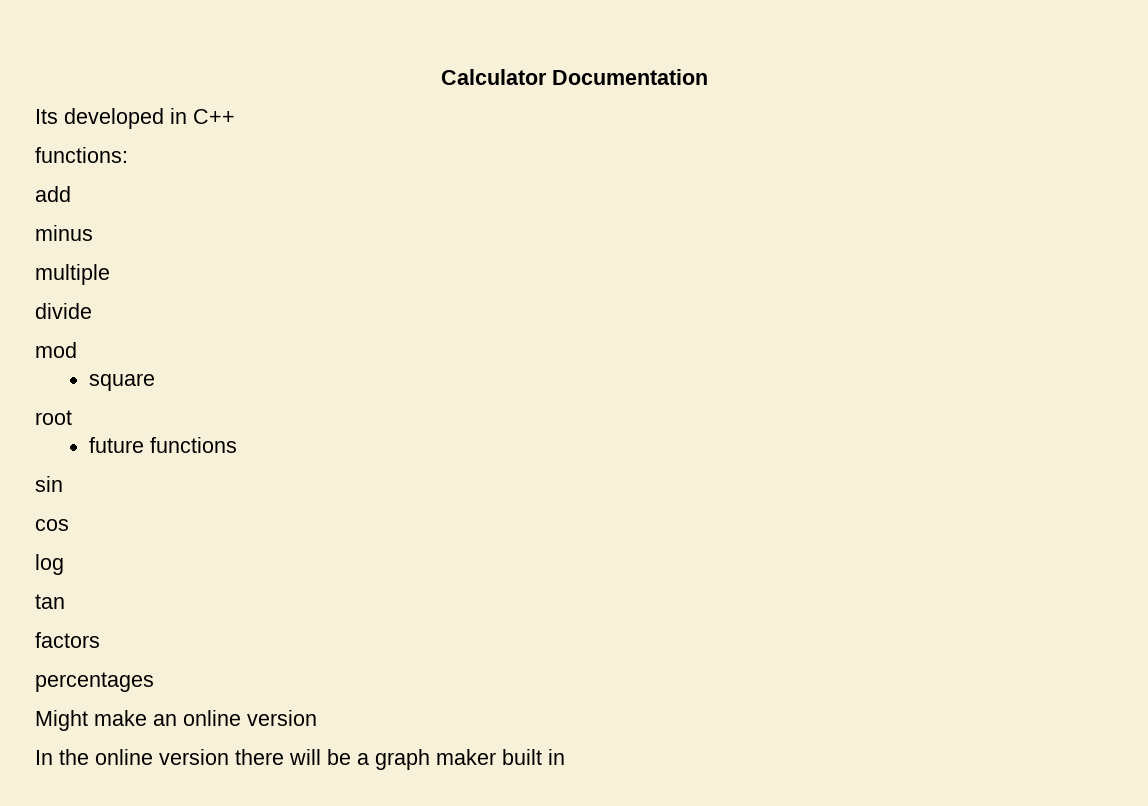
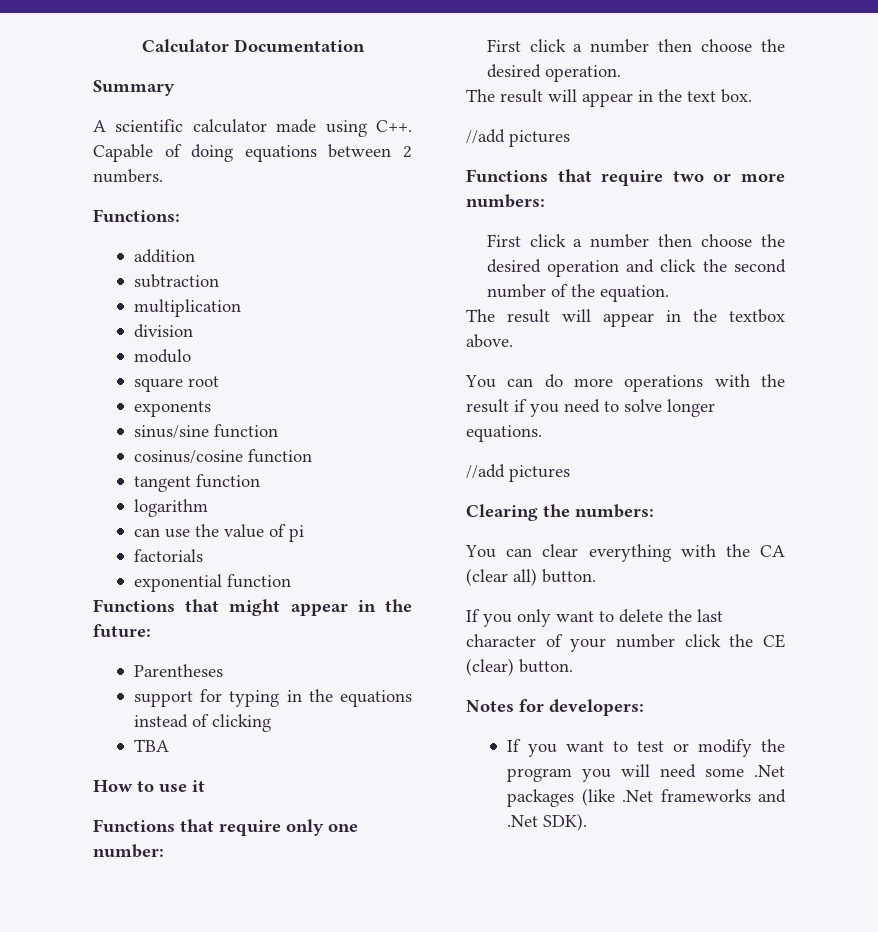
[35,108,235,129] [35,147,128,163] [35,186,71,202] [35,225,93,241] [35,264,110,285] [35,303,92,319] [35,342,77,358] Its developed in C++ // functions: // add // minus // multiple // divide // mod -> [93,80,175,96] [93,119,412,137] [93,144,412,162] [93,169,163,183] [93,209,180,223] [134,249,196,263] [134,274,220,288] [134,299,242,317] [134,324,194,338] [134,349,192,363] Summary // A scientific calculator made using C++. Capable of doing equations between 2 numbers. // Functions: // addition // subtraction // multiplication // division // modulo
(155, 382) // -> (184, 385) none
[88,437,237,453] [35,476,63,492] [35,519,69,531] [35,554,64,575] [35,594,65,609] [35,632,100,648] [35,672,154,692] [35,710,317,731] [35,749,565,770] future functions // sin // cos // log // tan // factors // percentages // Might make an online version // In the online version there will be a graph maker built in -> [134,401,212,417] [134,424,279,439] [134,449,313,464] [134,474,261,492] [134,499,209,517] [134,524,305,542] [134,549,204,562] [134,574,292,592] [93,599,412,616] [93,624,151,638] [134,664,224,677] [134,689,413,707] [134,714,272,732] [134,739,170,752] [93,780,205,793] [93,819,358,836] [93,844,164,858] [486,39,785,53] [486,64,621,82] [466,89,752,107] [466,129,570,147] [466,169,785,186] [466,194,545,208] [486,234,785,248] [486,259,786,277] [486,284,669,302] [466,309,785,327] [466,334,513,348] [465,374,785,392] [466,399,715,417] [466,425,542,442] [466,464,570,482] [466,504,654,521] [465,544,785,562] [466,568,596,586] [466,609,723,627] [466,634,785,652] [466,658,573,676] [466,699,644,716] [507,739,785,757] [507,764,785,782] [507,788,786,807] [507,813,588,831] exponents // sinus/sine function // cosinus/cosine function // tangent function // logarithm // can use the value of pi // factorials // exponential function // Functions that might appear in the future: // Parentheses // support for typing in the equations instead of clicking // TBA // How to use it // Functions that require only one number: // First click a number then choose the desired operation. // The result will appear in the text box. // //add pictures // Functions that require two or more numbers: // First click a number then choose the desired operation and click the second number of the equation. // The result will appear in the textbox above. // You can do more operations with the result if you need to solve longer equations. // //add pictures // Clearing the numbers: // You can clear everything with the CA (clear all) button. // If you only want to delete the last character of your number click the CE (clear) button. // Notes for developers: // If you want to test or modify the program you will need some .Net packages (like .Net frameworks and .Net SDK).

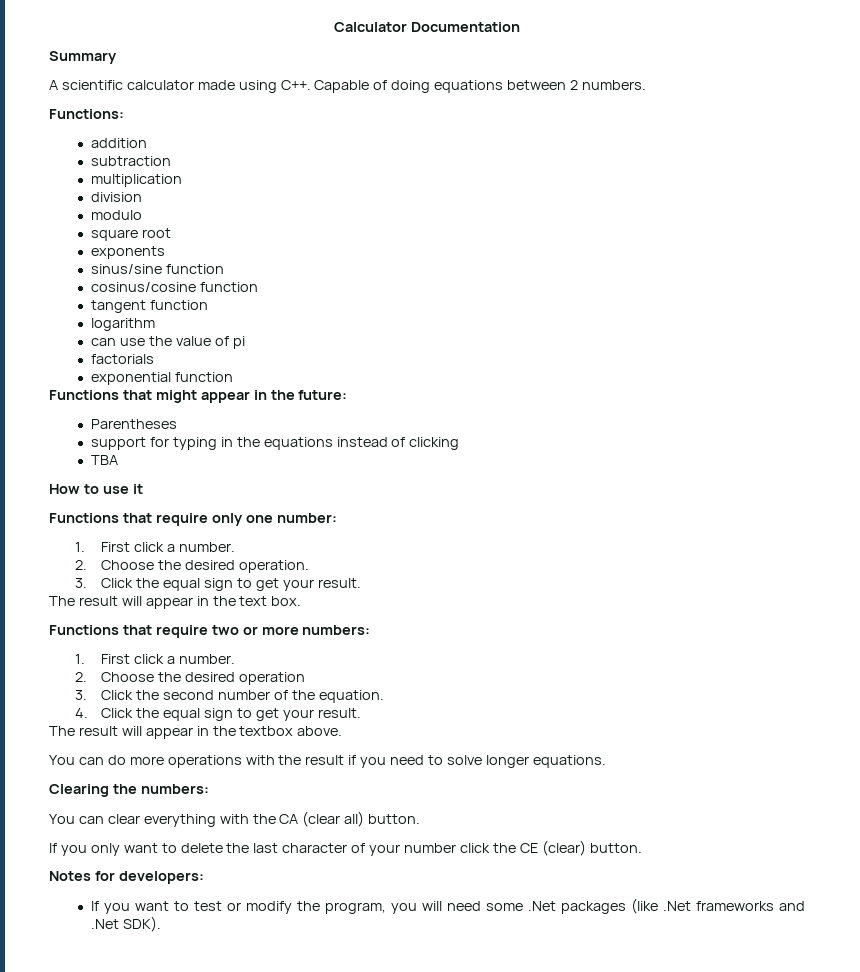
[486,39,753,53] First click a number then choose -> [75,542,235,552] [75,560,155,570] 1. First click a number. // 2. Choose
(621, 73) none -> [75,578,361,591] // 3. Click the equal sign to get your result.
[466,129,570,147] // //add pictures -> (302, 601) none
[486,234,753,248] First click a number then choose -> [75,654,235,664] [75,672,155,682] 1. First click a number. // 2. Choose
[626,259,697,273] and click -> [75,690,134,700] // 3. Click
(669, 293) none -> [75,708,361,721] // 4. Click the equal sign to get your result.
[466,464,570,482] // //add pictures -> (606, 761) none
[507,768,573,782] program -> [325,902,387,914] program,

